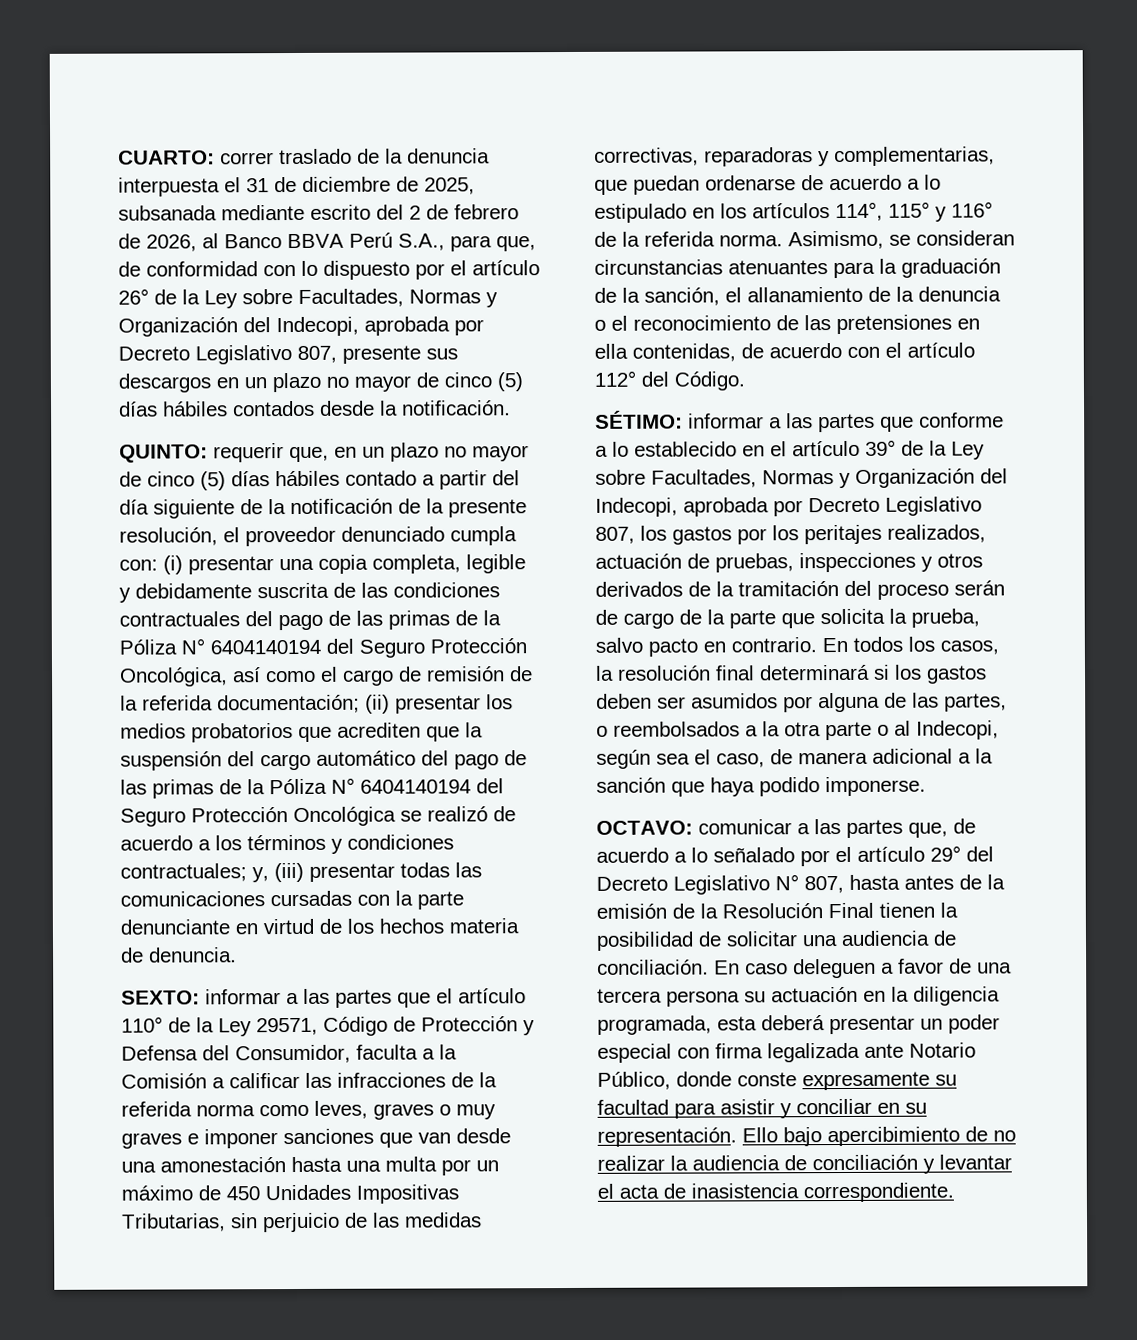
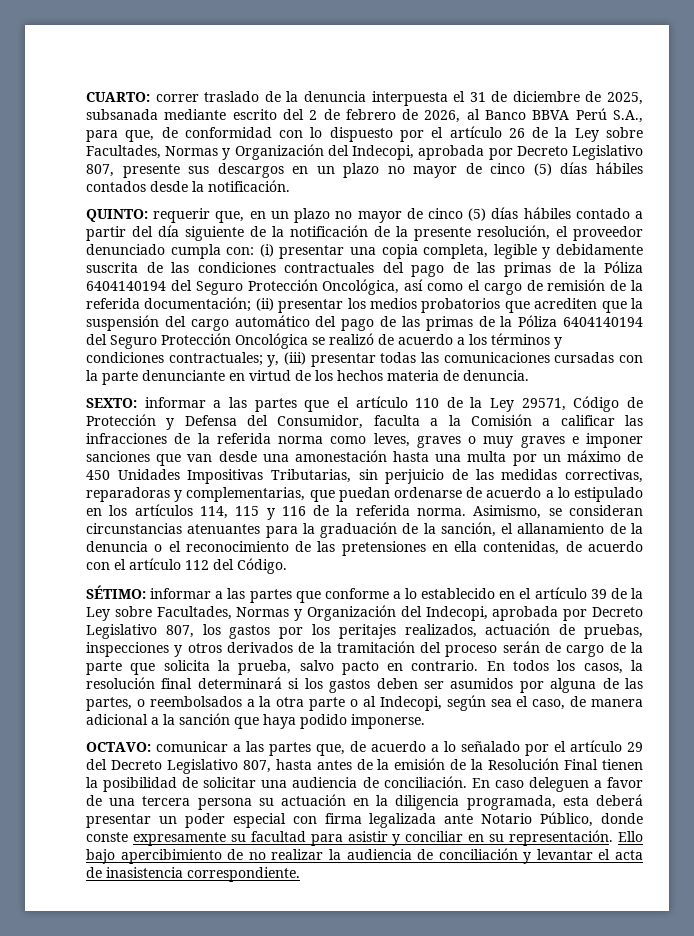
[118,288,149,305] 26° -> [508,128,525,138] 26
[181,638,205,655] N° -> (643, 267) none
[331,777,355,794] N° -> (558, 321) none
[121,1016,163,1033] 110° -> [415,398,440,408] 110
[835,201,993,222] 114°, 115° y 116° -> [199,506,306,520] 114, 115 y 116
[594,370,636,387] 112° -> [185,560,209,570] 112
[865,439,896,456] 39° -> [590,589,607,599] 39
[930,845,961,862] 29° -> [627,742,643,752] 29
[775,874,799,891] N° -> (238, 766) none

